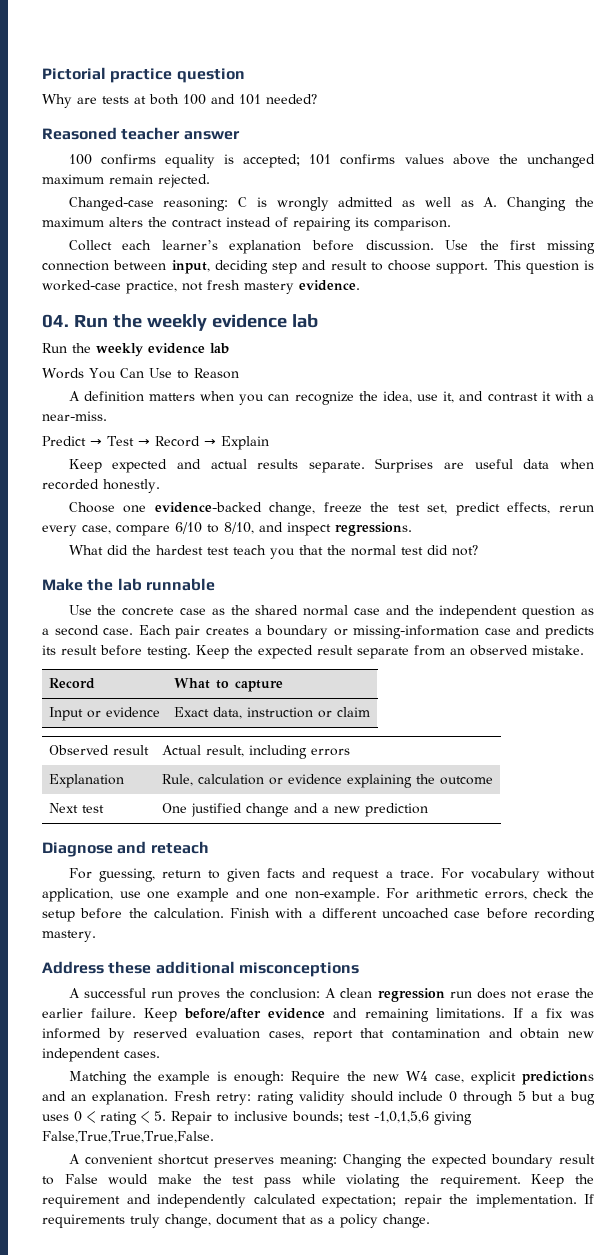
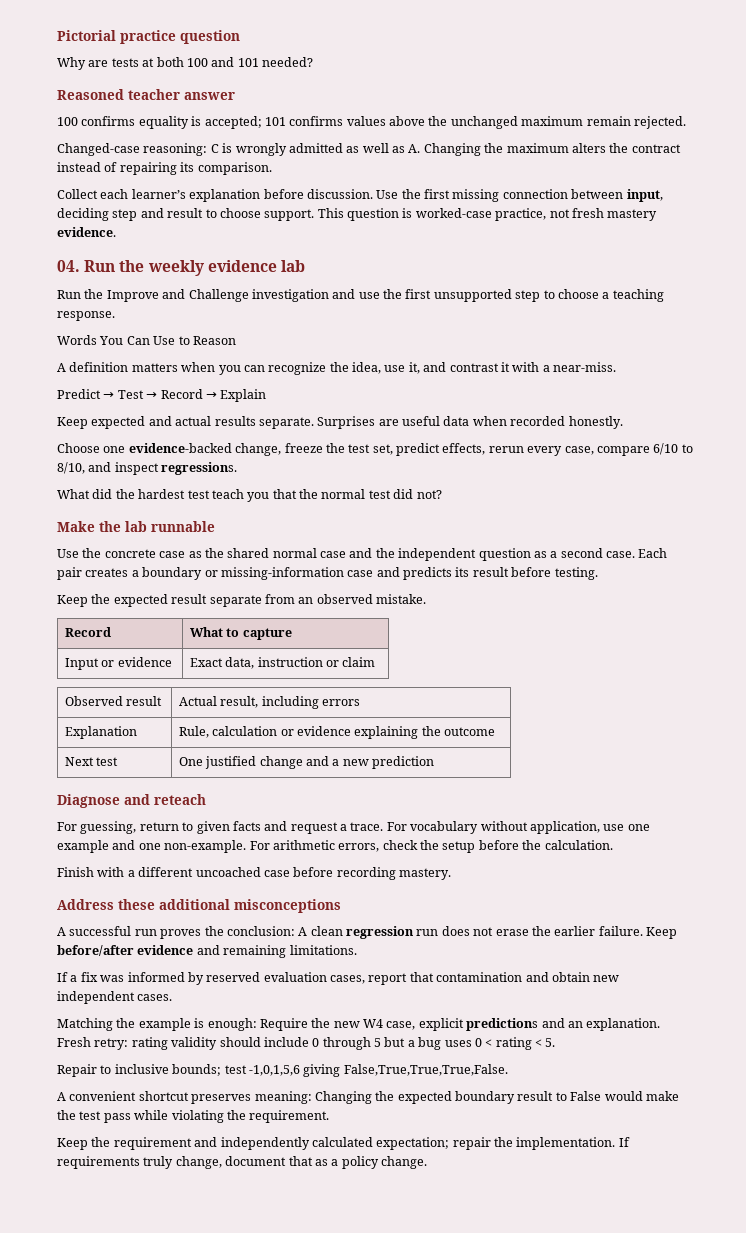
[96,343,229,357] weekly evidence lab -> [106,289,664,302] [57,311,115,321] Improve and Challenge investigation and use the first unsupported step to choose a teaching response.
(191, 652) none -> (598, 573) //
(224, 913) none -> (613, 845) //
(505, 1013) none -> (357, 950) //
(166, 1116) none -> (556, 1042) //
(521, 1181) none -> (330, 1116) //

